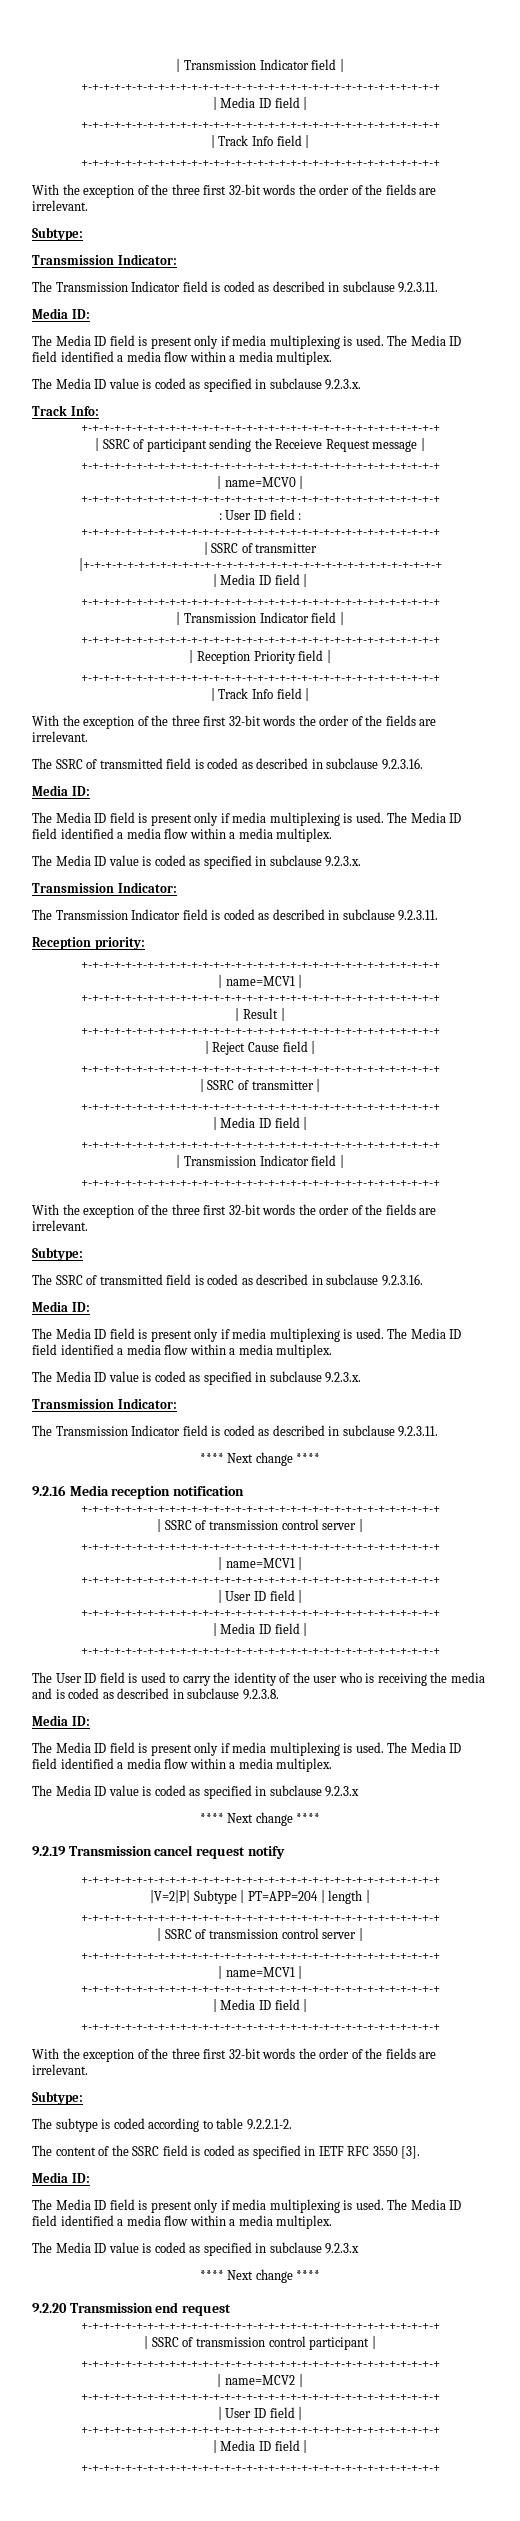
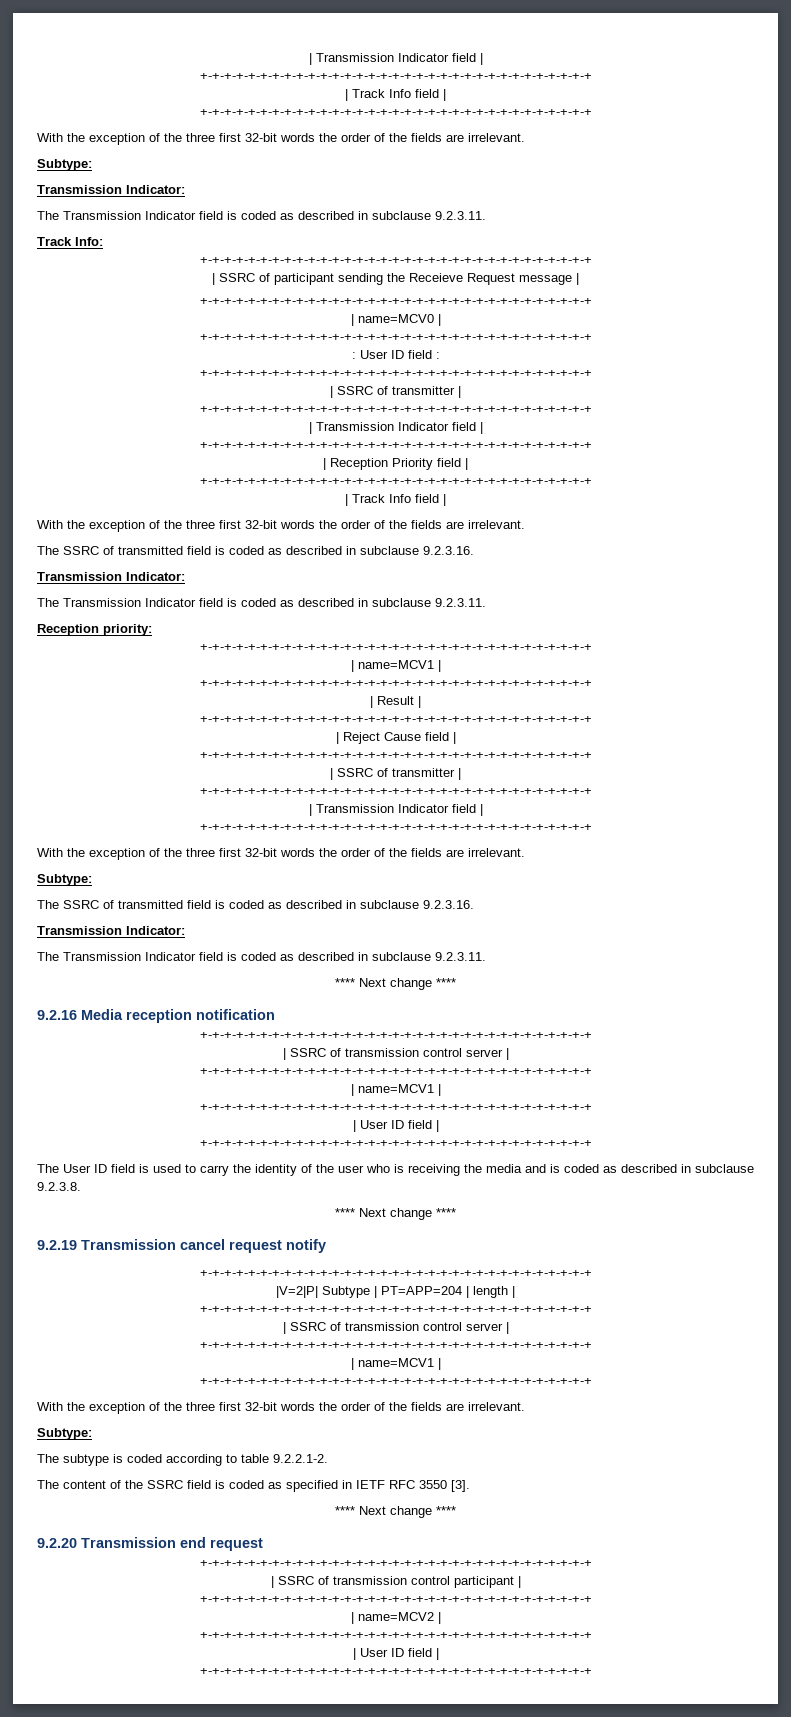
[176,59,344,72] [80,84,440,91] [212,97,308,110] [80,122,440,129] | Transmission Indicator field | // +-+-+-+-+-+-+-+-+-+-+-+-+-+-+-+-+-+-+-+-+-+-+-+-+-+-+-+-+-+-+-+-+ // | Media ID field | // +-+-+-+-+-+-+-+-+-+-+-+-+-+-+-+-+-+-+-+-+-+-+-+-+-+-+-+-+-+-+-+-+ -> [308,53,483,65] [199,73,592,80] | Transmission Indicator field | // +-+-+-+-+-+-+-+-+-+-+-+-+-+-+-+-+-+-+-+-+-+-+-+-+-+-+-+-+-+-+-+-+
[32,308,90,319] [32,335,462,349] [32,351,333,365] [32,378,362,392] // Media ID: // The Media ID field is present only if media multiplexing is used. The Media ID field identified a media flow within a media multiplex. // The Media ID value is coded as specified in subclause 9.2.3.x. -> (486, 215) none
[78,558,442,571] [212,574,300,587] |+-+-+-+-+-+-+-+-+-+-+-+-+-+-+-+-+-+-+-+-+-+-+-+-+-+-+-+-+-+-+-+-+ // | Media ID field -> (455, 390) none
[32,785,90,796] [32,812,462,826] [32,828,333,842] [32,855,362,869] // Media ID: // The Media ID field is present only if media multiplexing is used. The Media ID field identified a media flow within a media multiplex. // The Media ID value is coded as specified in subclause 9.2.3.x. -> (474, 550) none
[212,1117,308,1130] [80,1142,440,1149] // | Media ID field | // +-+-+-+-+-+-+-+-+-+-+-+-+-+-+-+-+-+-+-+-+-+-+-+-+-+-+-+-+-+-+-+-+ -> (592, 791) none
[32,1301,90,1312] [32,1328,462,1342] [32,1344,333,1358] [32,1371,362,1385] // Media ID: // The Media ID field is present only if media multiplexing is used. The Media ID field identified a media flow within a media multiplex. // The Media ID value is coded as specified in subclause 9.2.3.x. -> (474, 904) none
[212,1623,308,1636] [80,1648,440,1655] // | Media ID field | // +-+-+-+-+-+-+-+-+-+-+-+-+-+-+-+-+-+-+-+-+-+-+-+-+-+-+-+-+-+-+-+-+ -> (592, 1143) none
[32,1715,90,1726] [32,1742,462,1756] [32,1758,333,1772] [32,1785,360,1799] // Media ID: // The Media ID field is present only if media multiplexing is used. The Media ID field identified a media flow within a media multiplex. // The Media ID value is coded as specified in subclause 9.2.3.x -> (81, 1186) none
[212,1999,308,2012] [80,2024,440,2031] // | Media ID field | // +-+-+-+-+-+-+-+-+-+-+-+-+-+-+-+-+-+-+-+-+-+-+-+-+-+-+-+-+-+-+-+-+ -> (592, 1381) none
[32,2172,90,2183] [32,2199,462,2213] [32,2215,333,2229] [32,2242,360,2256] // Media ID: // The Media ID field is present only if media multiplexing is used. The Media ID field identified a media flow within a media multiplex. // The Media ID value is coded as specified in subclause 9.2.3.x -> (470, 1486) none
[212,2440,308,2453] [80,2465,440,2472] // | Media ID field | // +-+-+-+-+-+-+-+-+-+-+-+-+-+-+-+-+-+-+-+-+-+-+-+-+-+-+-+-+-+-+-+-+ -> (592, 1671) none

